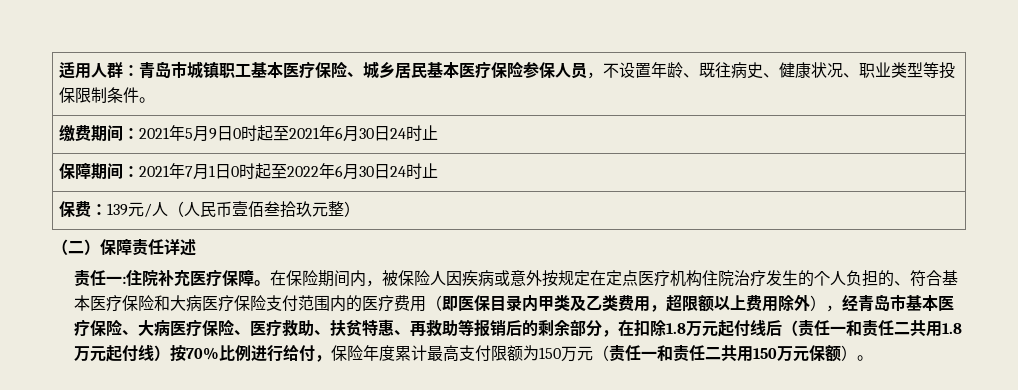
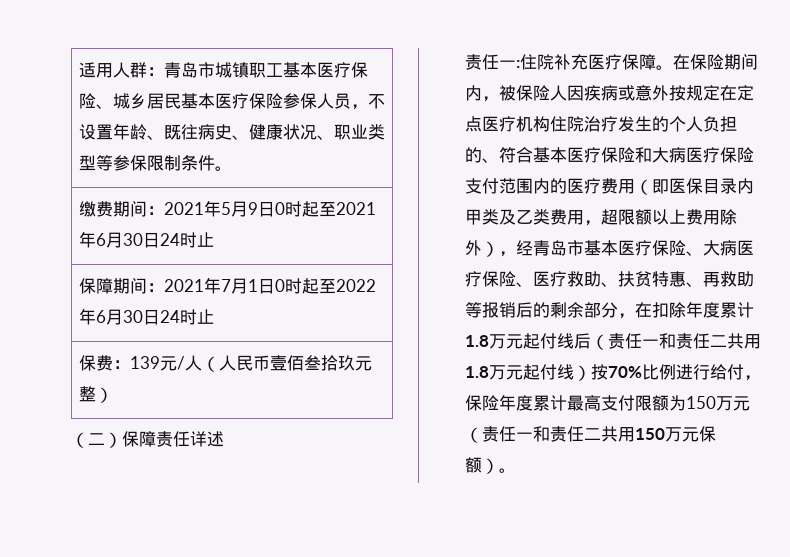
[938,62,955,79] 投 -> [112,155,130,171] 参
(666, 328) none -> [685,301,754,318] 年度累计

